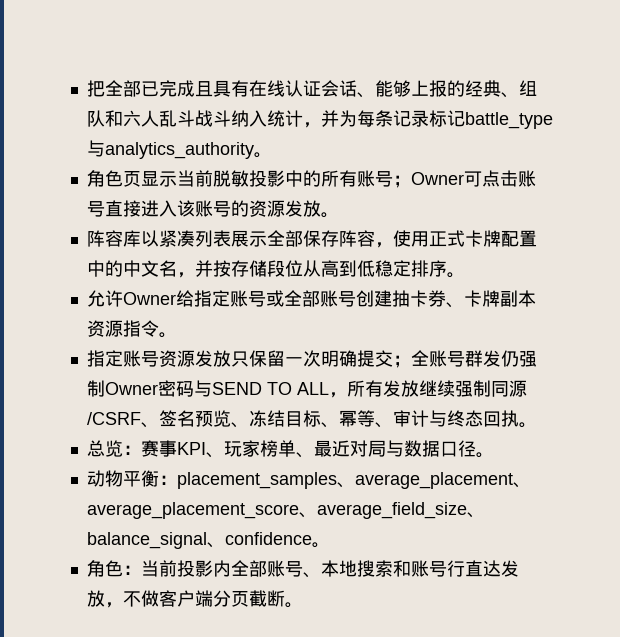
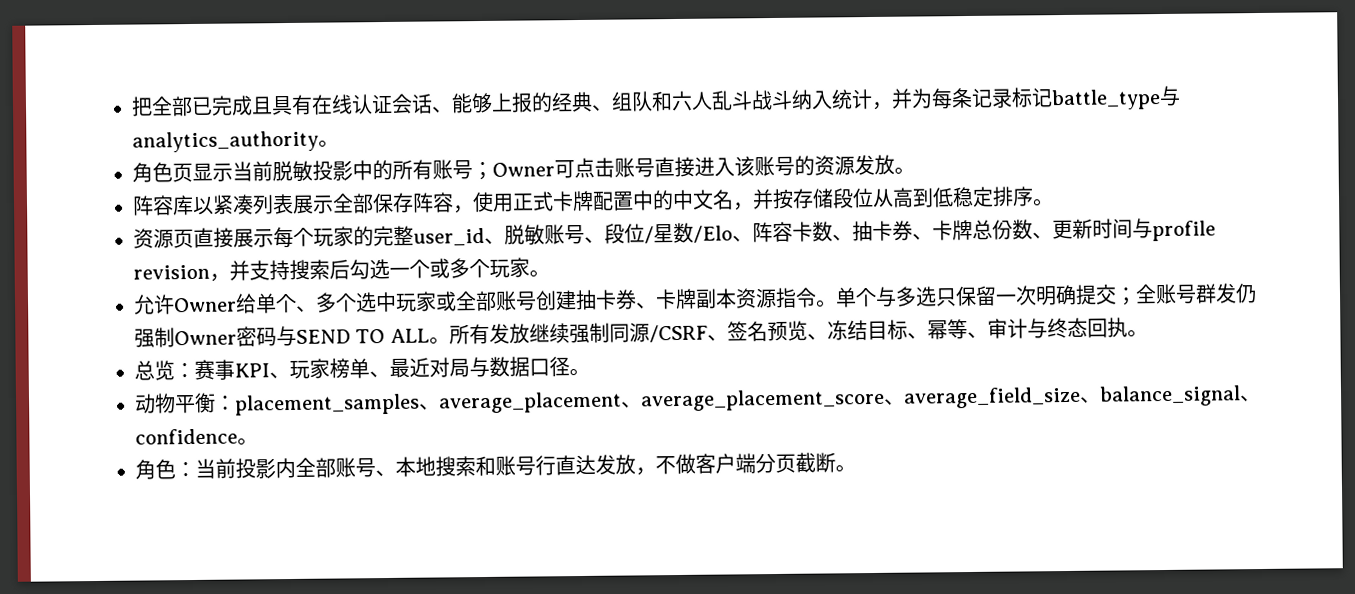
[86,290,266,307] 允许Owner给指定账号 -> [133,218,1216,249] [133,257,550,282] [133,291,437,315] 资源页直接展示每个玩家的完整user_id、脱敏账号、段位/星数/Elo、阵容卡数、抽卡券、卡牌总份数、更新时间与profile revision，并支持搜索后勾选一个或多个玩家。 // 允许Owner给单个、多个选中玩家
[86,350,231,367] // 指定账号资源发放 -> [835,286,937,308] 单个与多选
[328,392,347,398] ， -> [428,336,450,345] 。

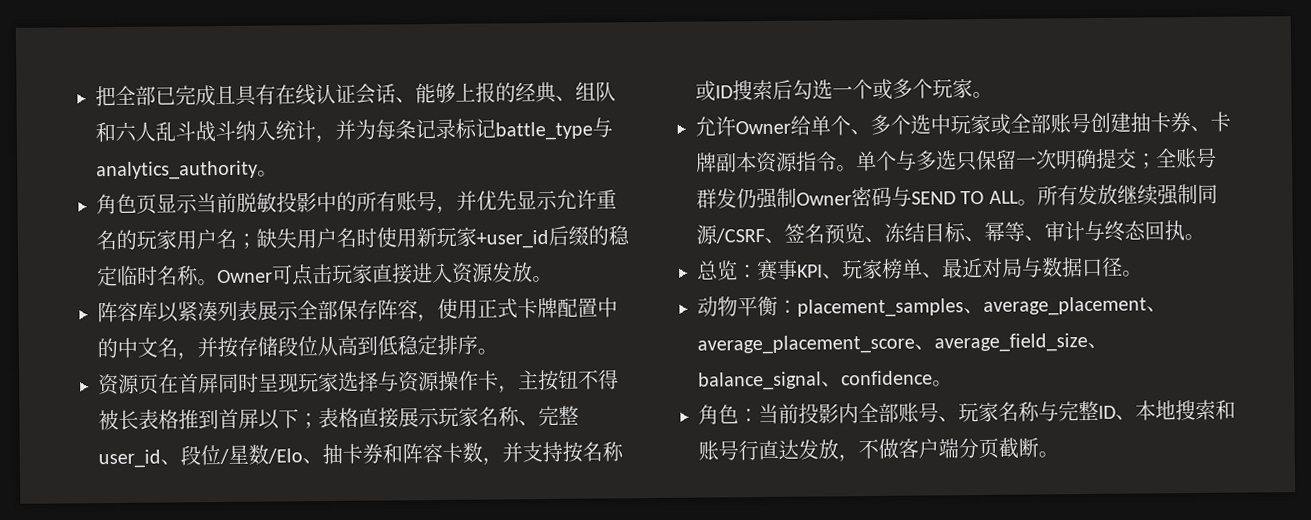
[472,161,493,181] ； -> [436,189,617,215] [96,225,630,251] [97,265,218,287] ，并优先显示允许重名的玩家用户名；缺失用户名时使用新玩家+user_id后缀的稳定临时名称。
[614,157,655,178] 账号 -> [332,263,373,284] 玩家
[734,155,815,177] 该账号的 -> (453, 273) none
[193,224,585,249] 直接展示每个玩家的完整user_id、脱敏账号 -> [158,369,619,394] [98,405,579,431] [98,449,161,469] 在首屏同时呈现玩家选择与资源操作卡，主按钮不得被长表格推到首屏以下；表格直接展示玩家名称、完整user_id
[752,218,1216,243] [133,259,290,282] 阵容卡数、抽卡券、卡牌总份数、更新时间与profile revision，并支持 -> [322,441,624,466] [695,80,733,102] 抽卡券和阵容卡数，并支持按名称或ID
(396, 473) none -> [958,400,1136,423] 玩家名称与完整ID、

